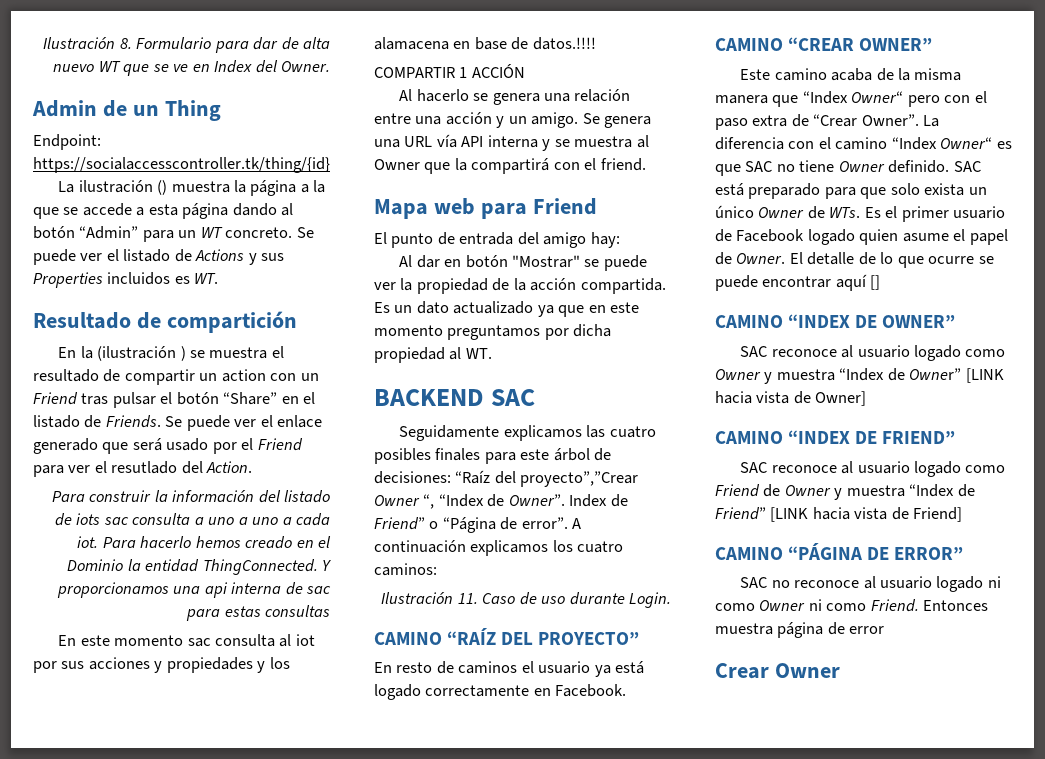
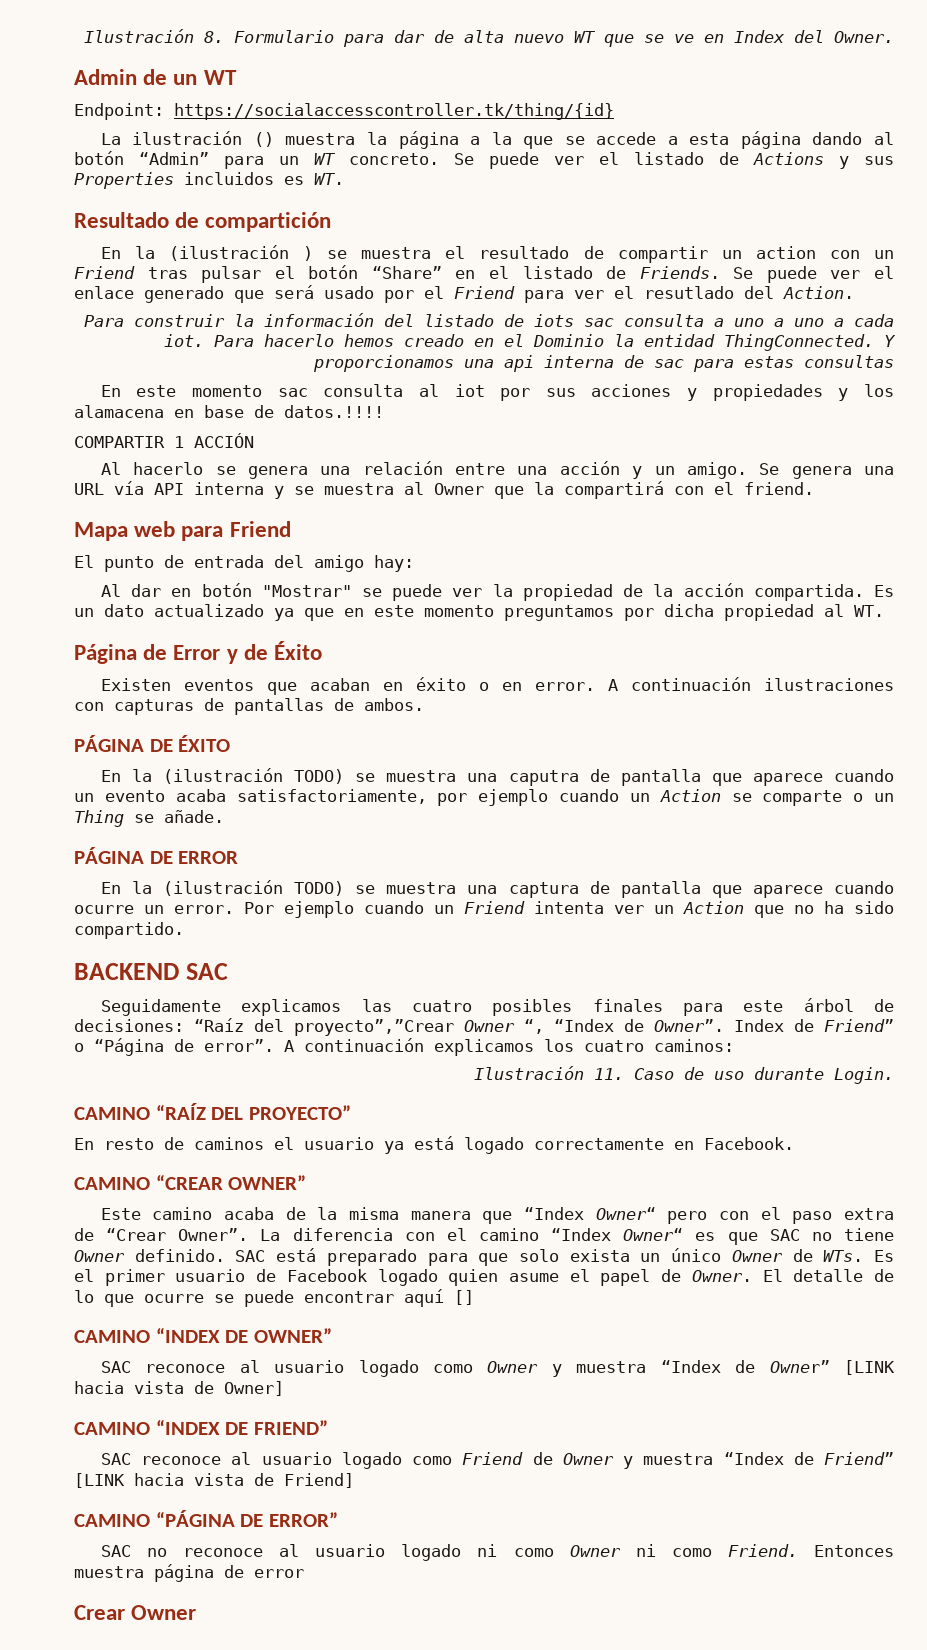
[164,100,221,121] Thing -> [203,70,237,85] WT
(492, 353) none -> [74,641,323,664] [100,677,894,695] [74,698,424,715] [74,735,231,752] [100,768,895,786] [74,789,895,806] [74,810,224,827] [74,847,239,864] [100,880,895,898] [74,901,894,918] [74,922,184,939] // Página de Error y de Éxito // Existen eventos que acaban en éxito o en error. A continuación ilustraciones con capturas de pantallas de ambos. // PÁGINA DE ÉXITO // En la (ilustración TODO) se muestra una caputra de pantalla que aparece cuando un evento acaba satisfactoriamente, por ejemplo cuando un Action se comparte o un Thing se añade. // PÁGINA DE ERROR // En la (ilustración TODO) se muestra una captura de pantalla que aparece cuando ocurre un error. Por ejemplo cuando un Friend intenta ver un Action que no ha sido compartido.

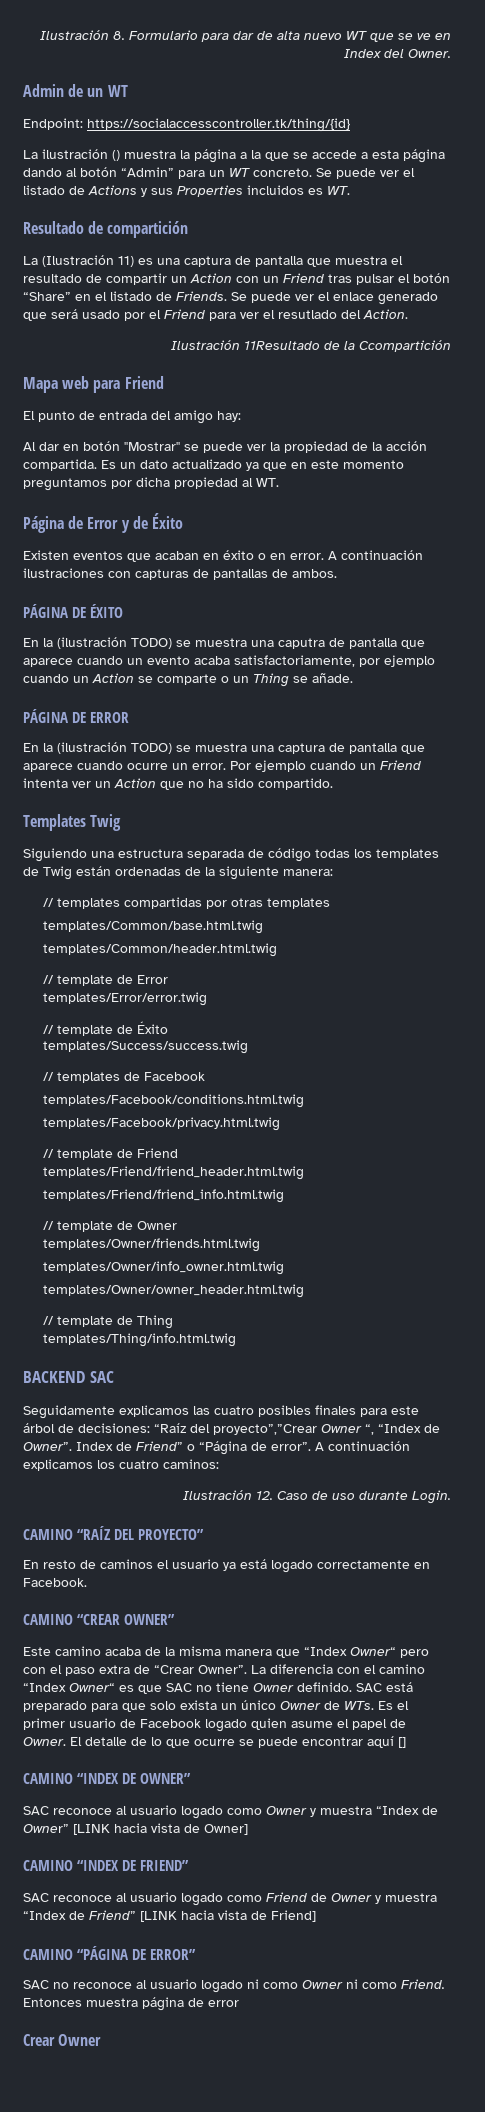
[100,245,348,261] En la (ilustración ) se -> [23,255,331,267] La (Ilustración 11) es una captura de pantalla que
[755,246,816,259] action -> [190,273,232,283] Action
[84,313,894,327] [164,334,896,351] [313,355,894,372] [100,384,894,401] [74,405,384,418] [74,433,254,448] [100,461,894,479] [74,481,814,499] Para construir la información del listado de iots sac consulta a uno a uno a cada iot. Para hacerlo hemos creado en el Dominio la entidad ThingConnected. Y proporcionamos una api interna de sac para estas consultas // En este momento sac consulta al iot por sus acciones y propiedades y los alamacena en base de datos.!!!! // COMPARTIR 1 ACCIÓN // Al hacerlo se genera una relación entre una acción y un amigo. Se genera una URL vía API interna y se muestra al Owner que la compartirá con el friend. -> [171,340,451,352] Ilustración 11Resultado de la Ccompartición
(184, 930) none -> [23,814,122,831] [23,848,439,862] [23,866,333,880] [42,897,330,909] [42,920,263,934] [42,943,277,957] [42,975,168,986] [42,992,207,1006] [42,1021,168,1036] [42,1040,248,1054] [42,1072,205,1083] [42,1094,304,1108] [42,1117,280,1131] [42,1148,178,1160] [42,1166,304,1180] [42,1189,284,1203] [42,1221,177,1232] [42,1238,260,1252] [42,1261,284,1275] [42,1284,304,1298] [42,1315,173,1329] [42,1333,236,1347] // Templates Twig // Siguiendo una estructura separada de código todas los templates de Twig están ordenadas de la siguiente manera: // // templates compartidas por otras templates // templates/Common/base.html.twig // templates/Common/header.html.twig // // template de Error // templates/Error/error.twig // // template de Éxito // templates/Success/success.twig // // templates de Facebook // templates/Facebook/conditions.html.twig // templates/Facebook/privacy.html.twig // // template de Friend // templates/Friend/friend_header.html.twig // templates/Friend/friend_info.html.twig // // template de Owner // templates/Owner/friends.html.twig // templates/Owner/info_owner.html.twig // templates/Owner/owner_header.html.twig // // template de Thing // templates/Thing/info.html.twig
[594,1068,624,1080] 11. -> [256,1491,273,1500] 12.

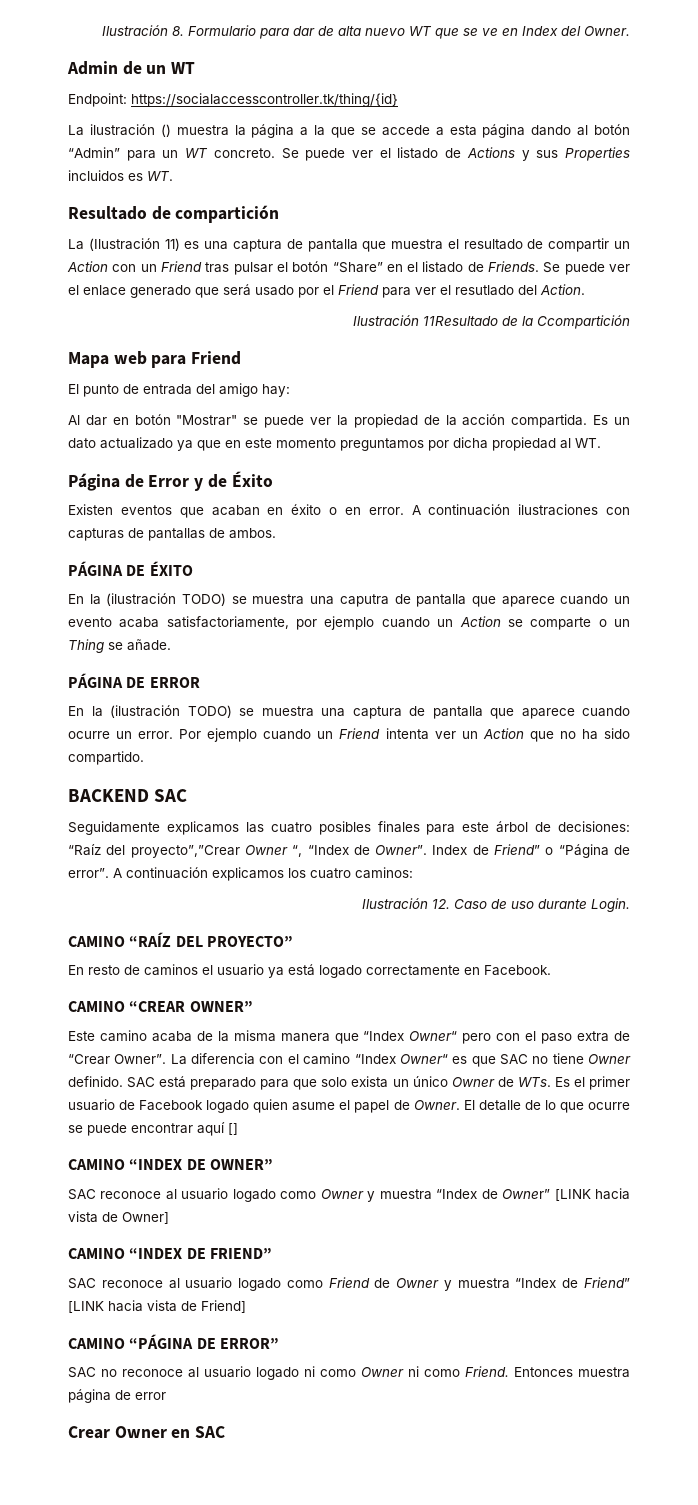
[23,814,122,831] [23,848,439,862] [23,866,333,880] [42,897,330,909] [42,920,263,934] [42,943,277,957] [42,975,168,986] [42,992,207,1006] [42,1021,168,1036] [42,1040,248,1054] [42,1072,205,1083] [42,1094,304,1108] [42,1117,280,1131] [42,1148,178,1160] [42,1166,304,1180] [42,1189,284,1203] [42,1221,177,1232] [42,1238,260,1252] [42,1261,284,1275] [42,1284,304,1298] [42,1315,173,1329] [42,1333,236,1347] // Templates Twig // Siguiendo una estructura separada de código todas los templates de Twig están ordenadas de la siguiente manera: // // templates compartidas por otras templates // templates/Common/base.html.twig // templates/Common/header.html.twig // // template de Error // templates/Error/error.twig // // template de Éxito // templates/Success/success.twig // // templates de Facebook // templates/Facebook/conditions.html.twig // templates/Facebook/privacy.html.twig // // template de Friend // templates/Friend/friend_header.html.twig // templates/Friend/friend_info.html.twig // // template de Owner // templates/Owner/friends.html.twig // templates/Owner/info_owner.html.twig // templates/Owner/owner_header.html.twig // // template de Thing // templates/Thing/info.html.twig -> (144, 758) none
(102, 2040) none -> [171,1426,226,1438] en SAC

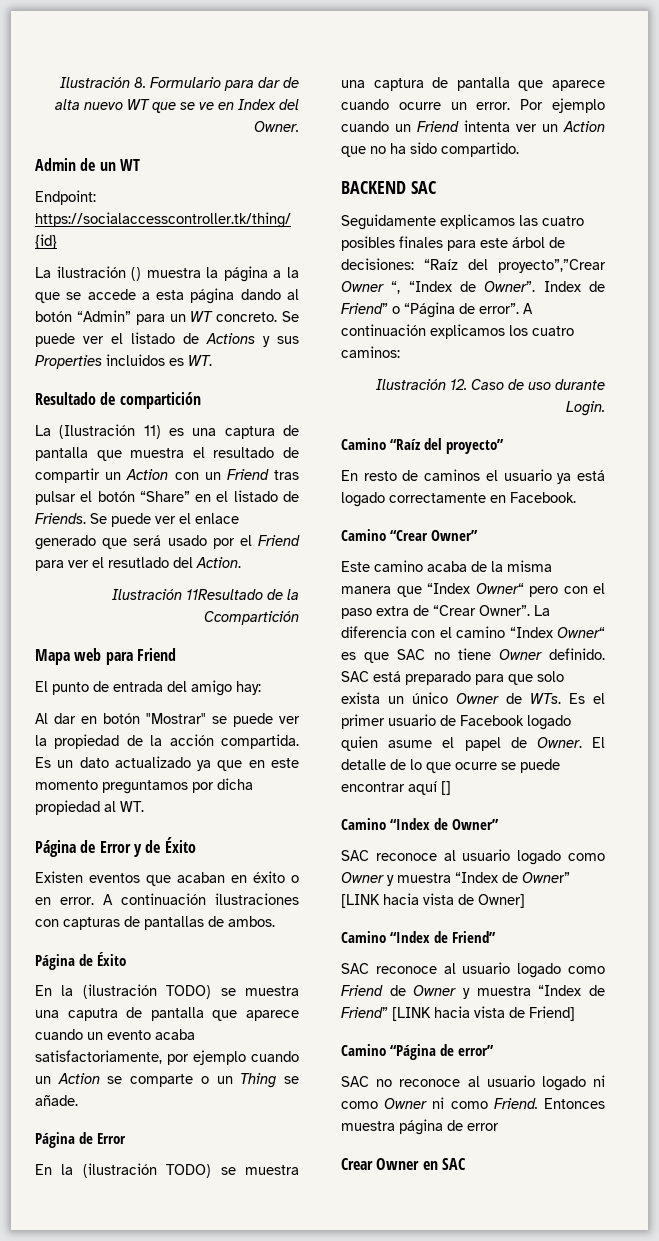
[68,561,193,576] PÁGINA DE ÉXITO -> [35,952,127,970] Página de Éxito
[68,673,200,688] PÁGINA DE ERROR -> [35,1132,127,1148] Página de Error
[68,932,293,947] CAMINO “RAÍZ DEL PROYECTO” -> [341,438,505,454] Camino “Raíz del proyecto”
[68,1000,253,1012] CAMINO “CREAR OWNER” -> [341,529,479,541] Camino “Crear Owner”
[68,1158,273,1170] CAMINO “INDEX DE OWNER” -> [341,818,500,830] Camino “Index de Owner”
[68,1247,272,1259] CAMINO “INDEX DE FRIEND” -> [341,931,497,943] Camino “Index de Friend”
[68,1334,279,1349] CAMINO “PÁGINA DE ERROR” -> [341,1044,495,1060] Camino “Página de error”

